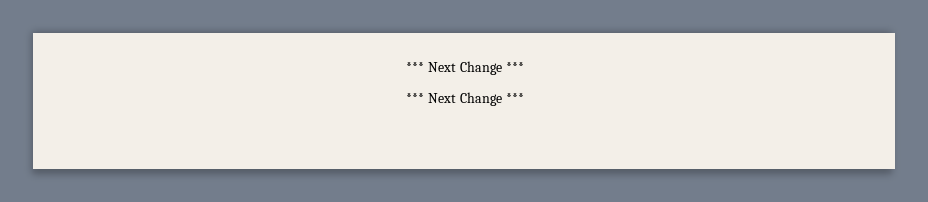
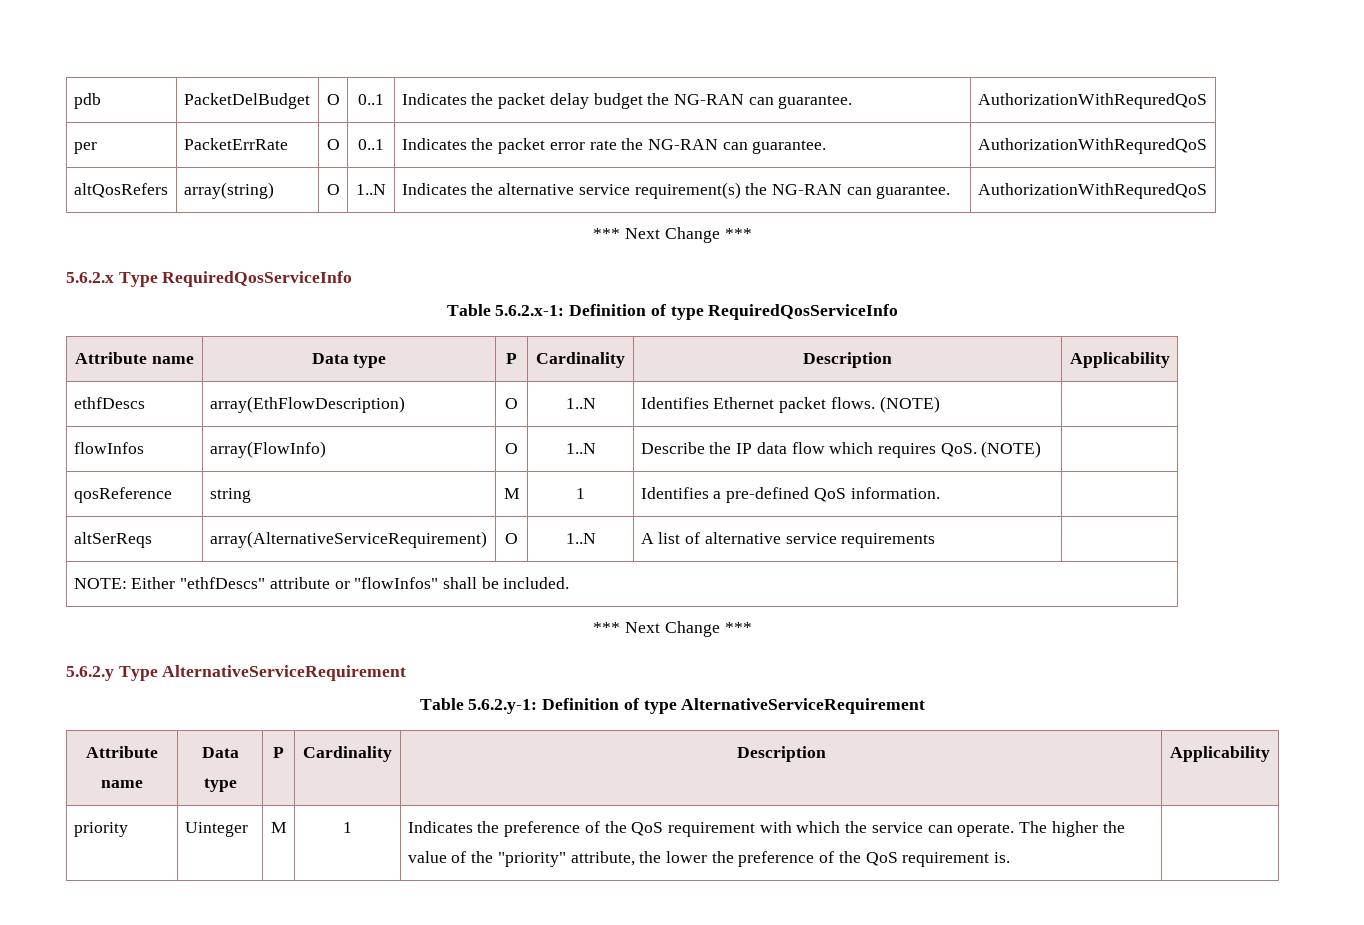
[406,61,524,75] [406,92,524,106] *** Next Change *** // *** Next Change *** -> [73,93,101,109] [183,93,310,109] [326,94,340,105] [358,94,384,105] [401,93,853,109] [977,93,1207,109] [73,142,97,154] [183,138,288,150] [326,139,340,150] [358,139,384,150] [401,138,827,154] [977,138,1207,154] [73,183,168,198] [183,182,274,199] [326,184,340,195] [356,184,386,195] [401,182,951,199] [977,183,1207,199] [593,227,752,243] [66,271,353,287] [446,304,899,320] [75,352,194,364] [311,353,387,368] [506,353,517,364] [536,352,625,368] [802,352,892,368] [1069,352,1170,368] [73,397,145,409] [209,396,405,413] [505,398,518,409] [565,398,596,409] [640,396,940,413] [73,442,144,454] [209,441,326,458] [505,443,518,454] [565,443,596,454] [640,441,1042,458] [73,487,172,503] [209,488,251,503] [503,488,520,499] [576,488,585,499] [640,487,940,503] [73,532,152,548] [209,531,487,548] [505,533,518,544] [565,533,596,544] [640,532,936,548] [73,577,570,589] [593,621,752,637] [66,665,407,681] [419,698,926,714] [86,746,158,758] [101,780,143,788] [201,747,239,758] [203,778,237,792] [273,747,284,758] [303,746,392,762] [736,746,826,762] [1170,746,1270,762] [73,822,128,837] [184,822,248,837] [270,822,287,833] [343,822,352,833] [407,821,1125,837] [407,851,1011,867] pdb | PacketDelBudget | O | 0..1 | Indicates the packet delay budget the NG-RAN can guarantee. | AuthorizationWithRequredQoS // per | PacketErrRate | O | 0..1 | Indicates the packet error rate the NG-RAN can guarantee. | AuthorizationWithRequredQoS // altQosRefers | array(string) | O | 1..N | Indicates the alternative service requirement(s) the NG-RAN can guarantee. | AuthorizationWithRequredQoS // *** Next Change *** // 5.6.2.x Type RequiredQosServiceInfo // Table 5.6.2.x-1: Definition of type RequiredQosServiceInfo // Attribute name | Data type | P | Cardinality | Description | Applicability // ethfDescs | array(EthFlowDescription) | O | 1..N | Identifies Ethernet packet flows. (NOTE) | // flowInfos | array(FlowInfo) | O | 1..N | Describe the IP data flow which requires QoS. (NOTE) | // qosReference | string | M | 1 | Identifies a pre-defined QoS information. | // altSerReqs | array(AlternativeServiceRequirement) | O | 1..N | A list of alternative service requirements | // NOTE: Either "ethfDescs" attribute or "flowInfos" shall be included. // *** Next Change *** // 5.6.2.y Type AlternativeServiceRequirement // Table 5.6.2.y-1: Definition of type AlternativeServiceRequirement // Attribute name | Data type | P | Cardinality | Description | Applicability // priority | Uinteger | M | 1 | Indicates the preference of the QoS requirement with which the service can operate. The higher the value of the "priority" attribute, the lower the preference of the QoS requirement is. |

